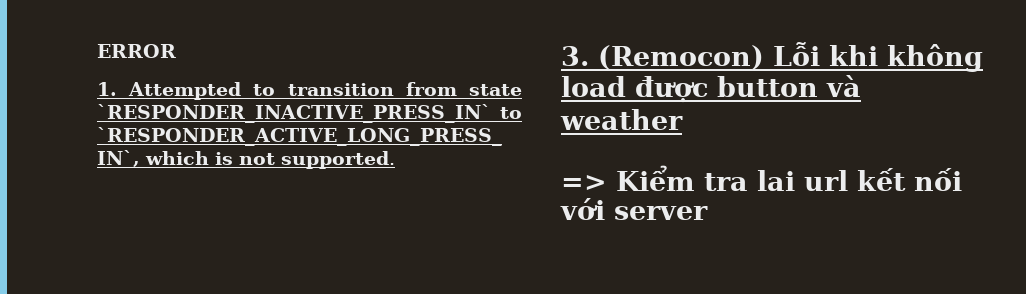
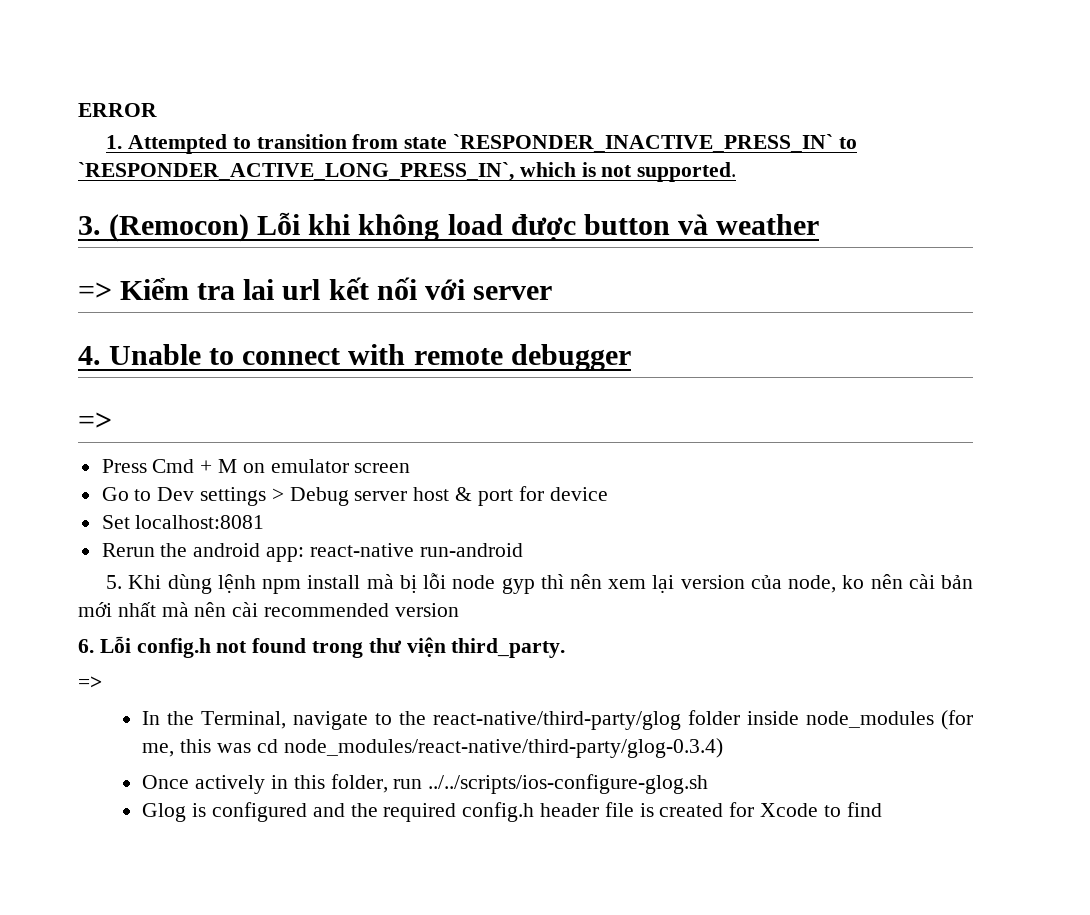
(708, 213) none -> [78,344,631,371] [78,412,112,430] [101,459,411,473] [101,486,608,506] [101,515,265,529] [101,543,523,562] [106,573,974,594] [78,602,459,617] [78,636,566,658] [78,676,102,689] [142,710,973,730] [142,738,723,758] [142,774,709,794] [142,802,882,822] // 4. Unable to connect with remote debugger // => // Press Cmd + M on emulator screen // Go to Dev settings > Debug server host & port for device // Set localhost:8081 // Rerun the android app: react-native run-android // 5. Khi dùng lệnh npm install mà bị lỗi node gyp thì nên xem lại version của node, ko nên cài bản mới nhất mà nên cài recommended version // 6. Lỗi config.h not found trong thư viện third_party. // => // In the Terminal, navigate to the react-native/third-party/glog folder inside node_modules (for me, this was cd node_modules/react-native/third-party/glog-0.3.4) // Once actively in this folder, run ../../scripts/ios-configure-glog.sh // Glog is configured and the required config.h header file is created for Xcode to find

